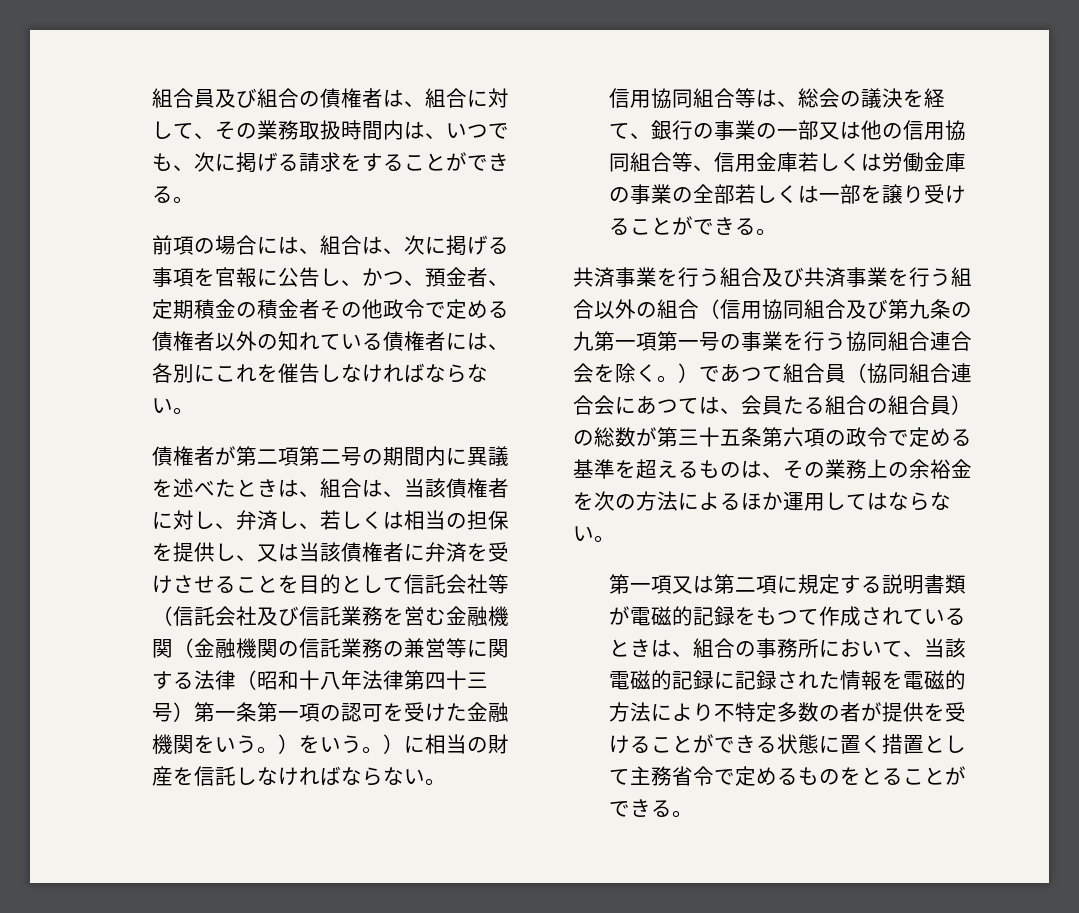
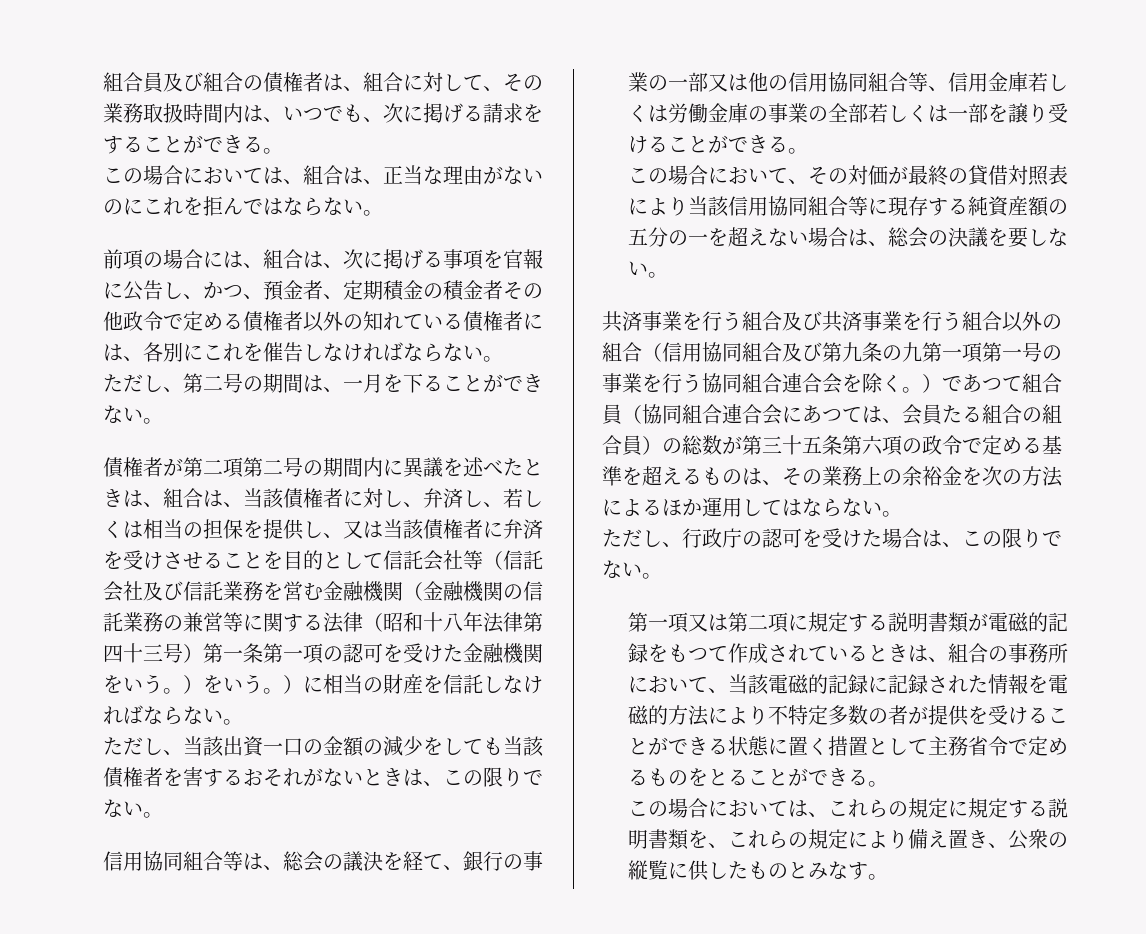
(194, 200) none -> [103,165,544,185] [103,196,384,216] // この場合においては、組合は、正当な理由がないのにこれを拒んではならない。
(194, 411) none -> [103,373,544,393] [103,405,164,424] // ただし、第二号の期間は、一月を下ることができない。
(446, 782) none -> [103,736,545,757] [103,767,544,788] [103,799,164,818] // ただし、当該出資一口の金額の減少をしても当該債権者を害するおそれがないときは、この限りでない。
(777, 232) none -> [628,165,1069,186] [628,196,1069,217] [628,227,1069,248] [628,261,669,278] // この場合において、その対価が最終の貸借対照表により当該信用協同組合等に現存する純資産額の五分の一を超えない場合は、総会の決議を要しない。
(615, 539) none -> [602,528,1062,548] [602,560,662,579] // ただし、行政庁の認可を受けた場合は、この限りでない。
(693, 814) none -> [628,798,1069,818] [628,829,1069,850] [628,860,889,881] // この場合においては、これらの規定に規定する説明書類を、これらの規定により備え置き、公衆の縦覧に供したものとみなす。

